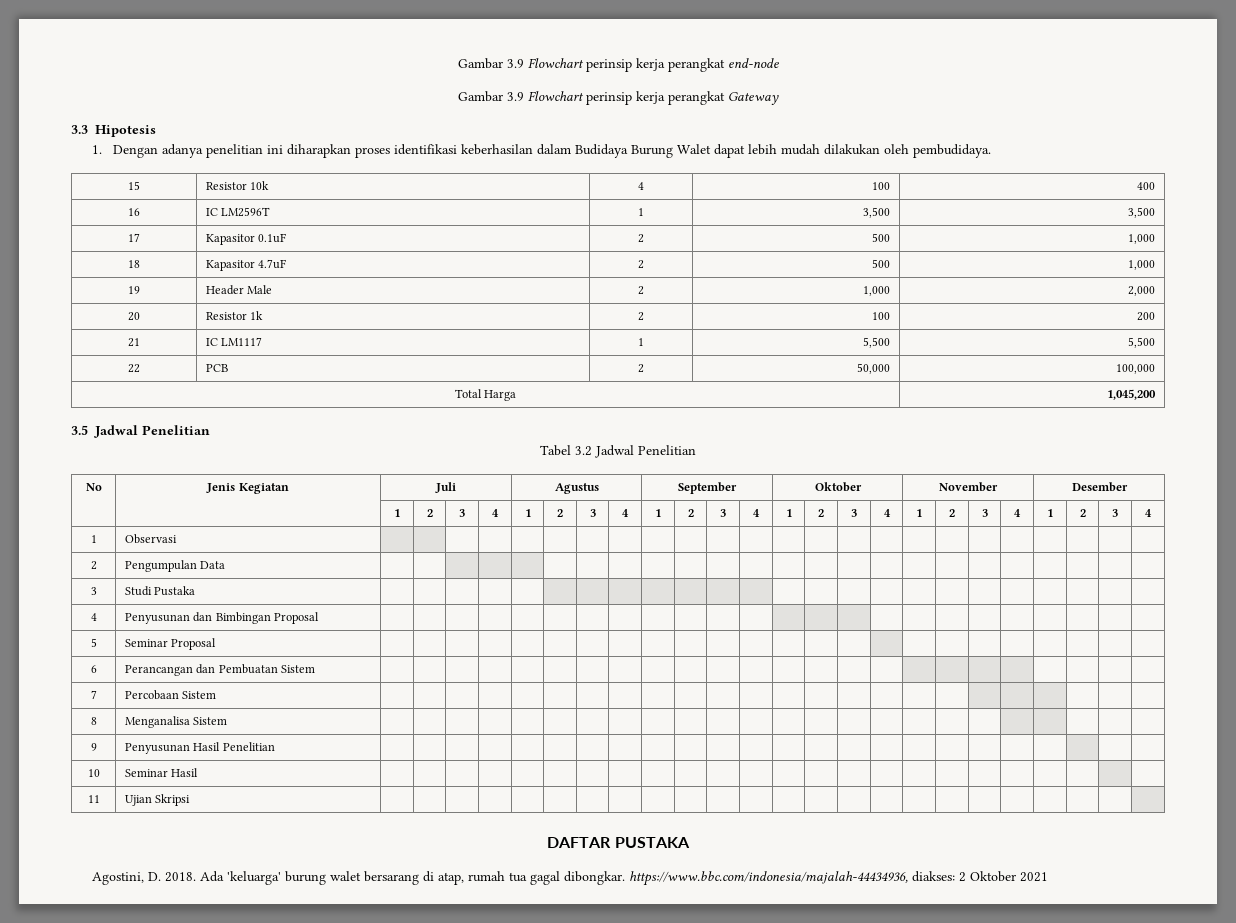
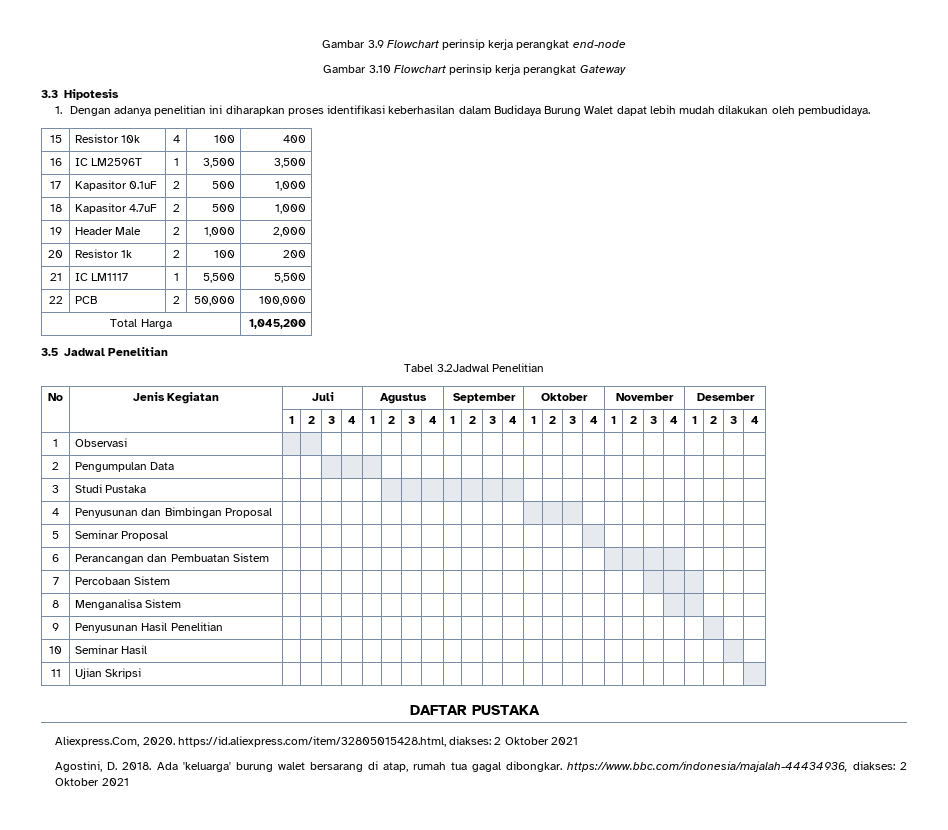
[507,92,524,101] 3.9 -> [368,65,391,73] 3.10
[575,445,634,458] 3.2 Jadwal -> [436,364,489,372] 3.2Jadwal
(690, 842) none -> [55,736,578,747] // Aliexpress.Com, 2020. https://id.aliexpress.com/item/32805015428.html, diakses: 2 Oktober 2021

